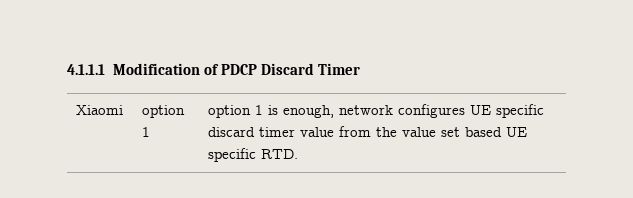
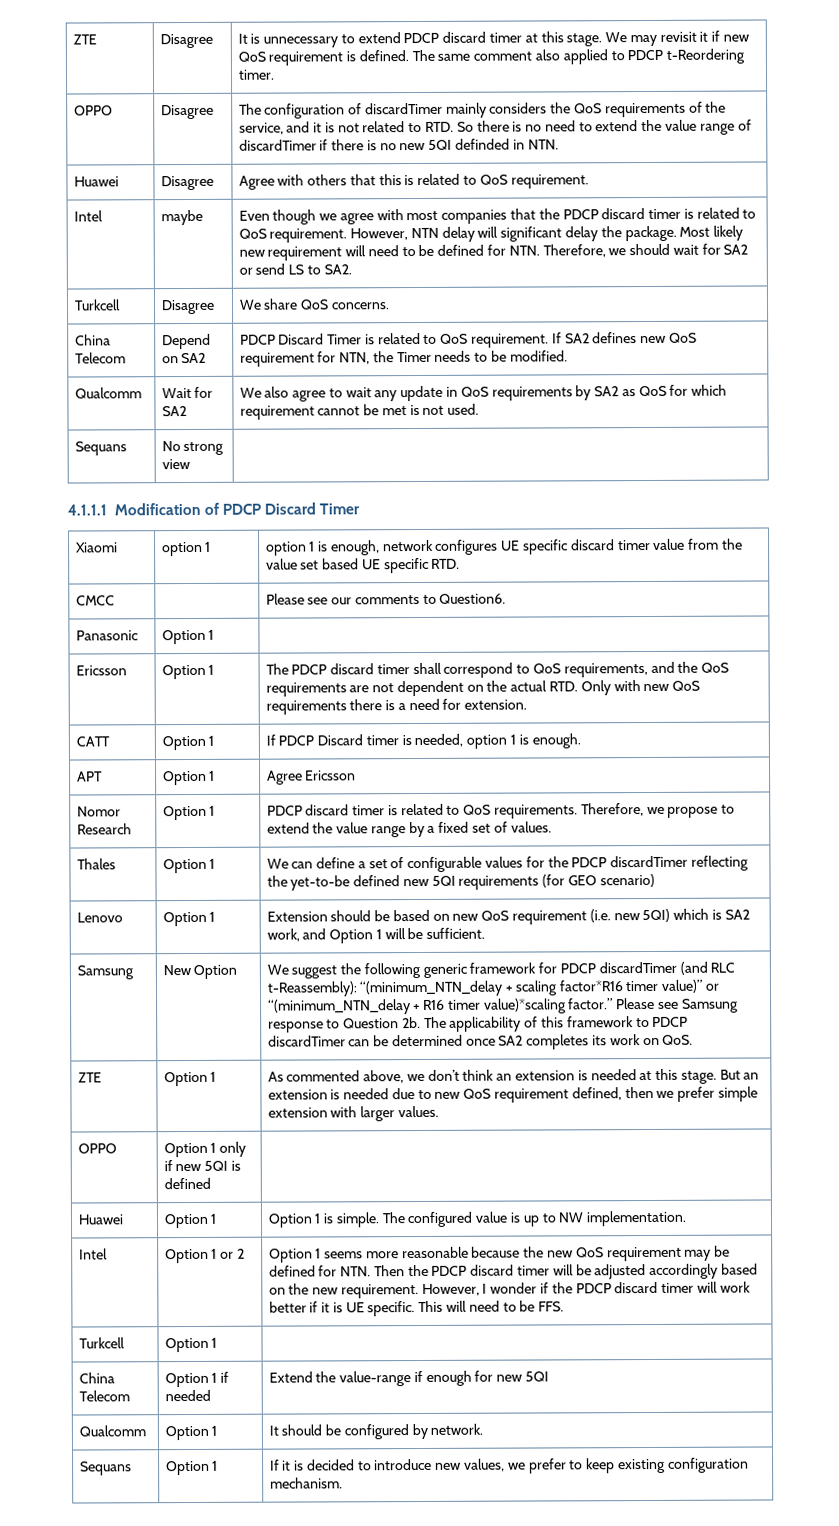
(67, 69) none -> [72,34,97,45] [159,33,213,49] [237,30,750,48] [237,48,746,66] [237,69,275,80] [73,105,113,116] [160,104,214,120] [238,101,727,119] [238,119,752,135] [238,138,559,151] [73,176,119,187] [160,175,214,191] [238,173,589,190] [73,210,103,222] [160,209,203,226] [238,207,757,225] [238,225,744,243] [238,243,749,261] [238,263,352,275] [73,299,121,311] [160,299,215,315] [238,298,390,310] [74,334,111,346] [74,352,126,364] [161,333,211,350] [161,352,207,364] [239,332,697,348] [239,350,568,367] [74,387,142,399] [161,386,214,399] [161,406,187,417] [239,384,728,402] [239,403,480,420] [74,441,127,456] [161,441,225,456] [161,458,190,470] ZTE | Disagree | It is unnecessary to extend PDCP discard timer at this stage. We may revisit it if new QoS requirement is defined. The same comment also applied to PDCP t-Reordering timer. // OPPO | Disagree | The configuration of discardTimer mainly considers the QoS requirements of the service, and it is not related to RTD. So there is no need to extend the value range of discardTimer if there is no new 5QI definded in NTN. // Huawei | Disagree | Agree with others that this is related to QoS requirement. // Intel | maybe | Even though we agree with most companies that the PDCP discard timer is related to QoS requirement. However, NTN delay will significant delay the package. Most likely new requirement will need to be defined for NTN. Therefore, we should wait for SA2 or send LS to SA2. // Turkcell | Disagree | We share QoS concerns. // China Telecom | Depend on SA2 | PDCP Discard Timer is related to QoS requirement. If SA2 defines new QoS requirement for NTN, the Timer needs to be modified. // Qualcomm | Wait for SA2 | We also agree to wait any update in QoS requirements by SA2 as QoS for which requirement cannot be met is not used. // Sequans | No strong view | //
(299, 154) none -> [75,595,115,606] [265,593,507,605] [75,630,138,641] [161,629,215,645] [75,665,127,676] [161,664,215,680] [265,661,730,678] [265,680,701,697] [265,698,528,715] [75,736,110,747] [161,735,215,751] [265,733,581,749] [76,771,103,782] [162,770,216,786] [266,770,357,785] [76,806,121,817] [76,823,132,835] [162,805,216,821] [266,803,736,819] [266,821,552,838] [76,858,116,870] [162,858,216,874] [266,855,749,873] [266,873,655,891] [76,912,123,923] [162,911,216,927] [266,908,750,925] [266,927,486,944] [76,965,134,980] [162,964,238,979] [266,961,736,979] [266,979,720,997] [267,997,739,1015] [267,1016,689,1033] [267,1034,694,1050] [77,1072,102,1083] [163,1071,217,1087] [267,1068,760,1084] [267,1086,758,1103] [267,1105,439,1122] [77,1143,117,1154] [163,1141,247,1158] [163,1160,241,1172] [163,1177,211,1190] [77,1214,124,1225] [163,1213,218,1229] [267,1210,688,1228] [78,1248,108,1260] [164,1248,245,1264] [268,1245,731,1263] [268,1263,758,1280] [268,1281,751,1299] [268,1300,565,1317] [78,1337,125,1349] [164,1337,218,1353] [78,1372,115,1384] [78,1390,130,1402] [164,1371,230,1388] [164,1389,211,1402] [268,1370,550,1387] [78,1425,146,1437] [164,1425,218,1441] [268,1423,484,1440] [79,1461,132,1476] [165,1460,219,1476] [269,1457,749,1474] [269,1477,343,1489] // CMCC | | Please see our comments to Question6. // Panasonic | Option 1 | // Ericsson | Option 1 | The PDCP discard timer shall correspond to QoS requirements, and the QoS requirements are not dependent on the actual RTD. Only with new QoS requirements there is a need for extension. // CATT | Option 1 | If PDCP Discard timer is needed, option 1 is enough. // APT | Option 1 | Agree Ericsson // Nomor Research | Option 1 | PDCP discard timer is related to QoS requirements. Therefore, we propose to extend the value range by a fixed set of values. // Thales | Option 1 | We can define a set of configurable values for the PDCP discardTimer reflecting the yet-to-be defined new 5QI requirements (for GEO scenario) // Lenovo | Option 1 | Extension should be based on new QoS requirement (i.e. new 5QI) which is SA2 work, and Option 1 will be sufficient. // Samsung | New Option | We suggest the following generic framework for PDCP discardTimer (and RLC t-Reassembly): “(minimum_NTN_delay + scaling factor*R16 timer value)” or “(minimum_NTN_delay + R16 timer value)*scaling factor.” Please see Samsung response to Question 2b. The applicability of this framework to PDCP discardTimer can be determined once SA2 completes its work on QoS. // ZTE | Option 1 | As commented above, we don’t think an extension is needed at this stage. But an extension is needed due to new QoS requirement defined, then we prefer simple extension with larger values. // OPPO | Option 1 only if new 5QI is defined | // Huawei | Option 1 | Option 1 is simple. The configured value is up to NW implementation. // Intel | Option 1 or 2 | Option 1 seems more reasonable because the new QoS requirement may be defined for NTN. Then the PDCP discard timer will be adjusted accordingly based on the new requirement. However, I wonder if the PDCP discard timer will work better if it is UE specific. This will need to be FFS. // Turkcell | Option 1 | // China Telecom | Option 1 if needed | Extend the value-range if enough for new 5QI // Qualcomm | Option 1 | It should be configured by network. // Sequans | Option 1 | If it is decided to introduce new values, we prefer to keep existing configuration mechanism.

